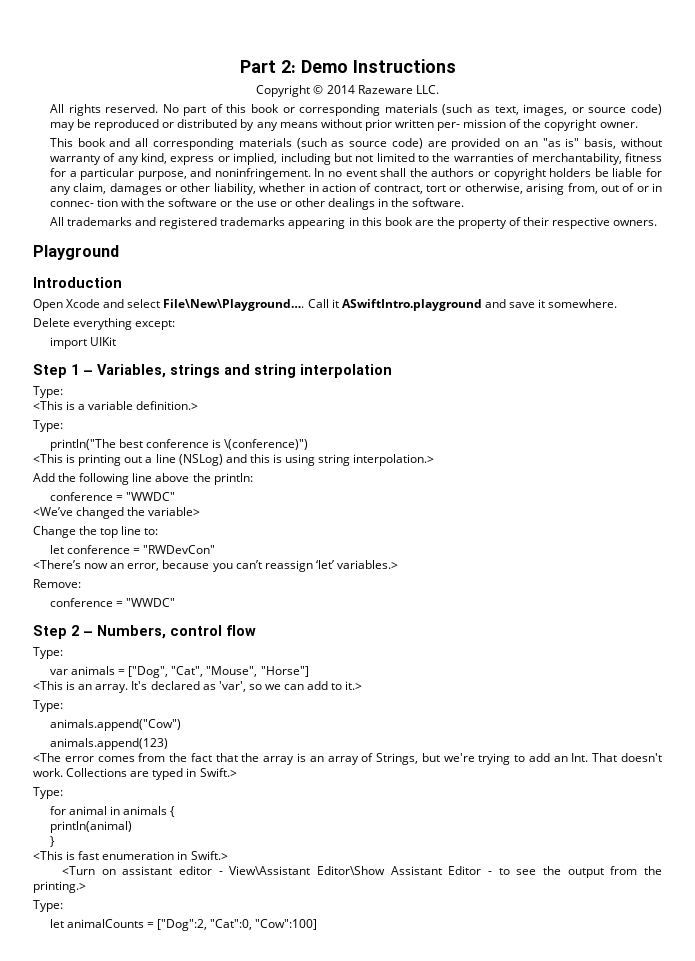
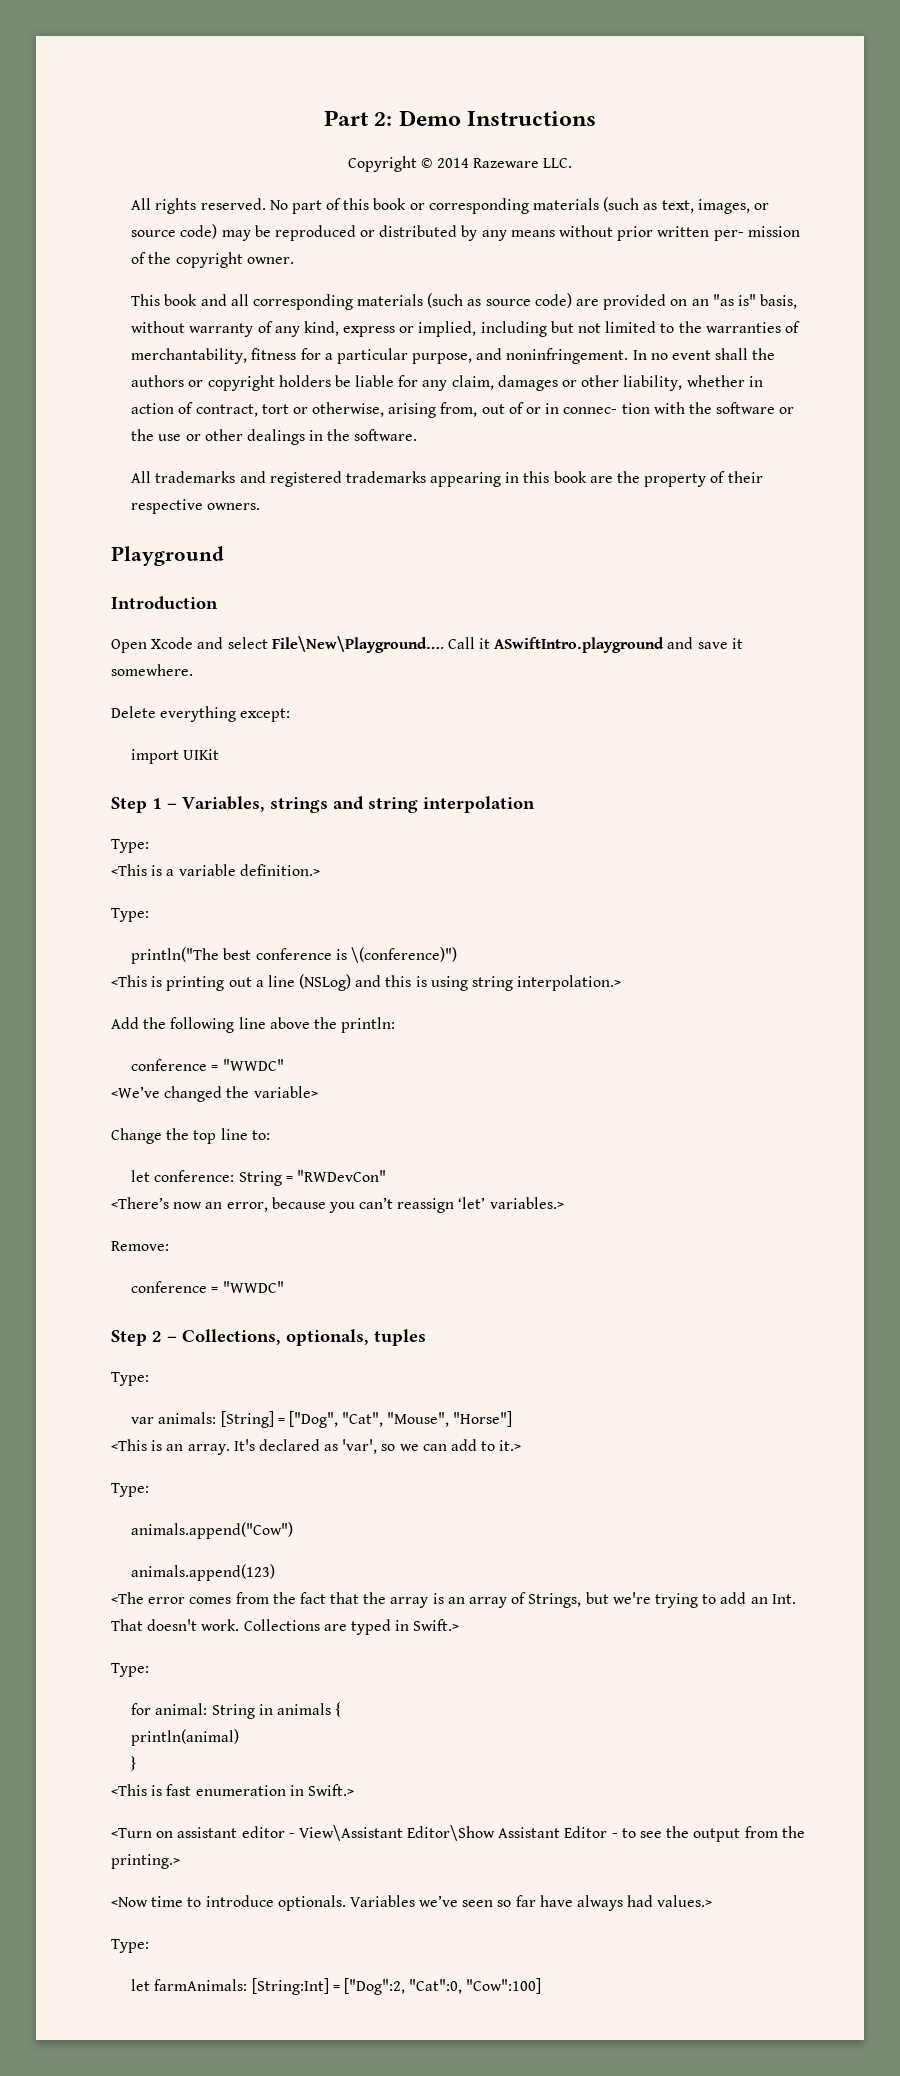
[67,545,131,554] conference -> [154,1170,282,1186] conference: String
[97,625,256,639] Numbers, control flow -> [182,1329,426,1346] Collections, optionals, tuples
[71,666,116,675] animals -> [158,1411,274,1428] animals: [String]
[69,806,108,815] animal -> [155,1703,255,1719] animal: String
(86, 887) none -> [111,1895,713,1911] // <Now time to introduce optionals. Variables we’ve seen so far have always had values.>
[67,919,145,928] animalCounts -> [154,1978,329,1995] farmAnimals: [String:Int]

